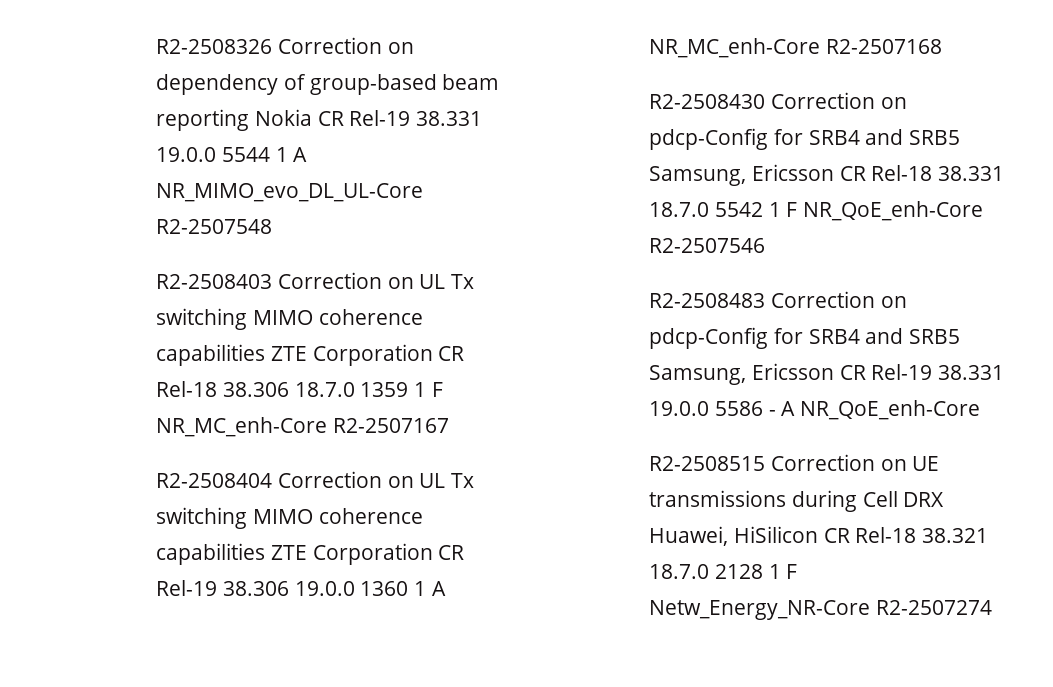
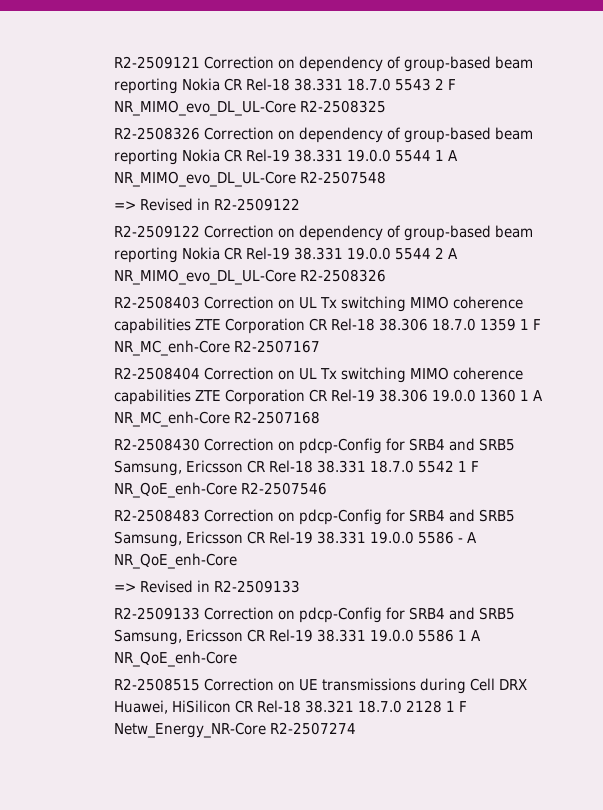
(156, 46) none -> [113,56,533,72] [113,78,456,94] [113,100,386,116] R2-2509121 Correction on dependency of group-based beam reporting Nokia CR Rel-18 38.331 18.7.0 5543 2 F NR_MIMO_evo_DL_UL-Core R2-2508325 //
(273, 226) none -> [113,198,300,211] [113,225,533,241] [113,247,458,263] [113,269,386,285] // => Revised in R2-2509122 // R2-2509122 Correction on dependency of group-based beam reporting Nokia CR Rel-19 38.331 19.0.0 5544 2 A NR_MIMO_evo_DL_UL-Core R2-2508326
(981, 410) none -> [113,580,300,593] [113,607,515,623] [113,629,481,645] [113,651,237,667] // => Revised in R2-2509133 // R2-2509133 Correction on pdcp-Config for SRB4 and SRB5 Samsung, Ericsson CR Rel-19 38.331 19.0.0 5586 1 A NR_QoE_enh-Core

